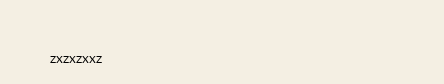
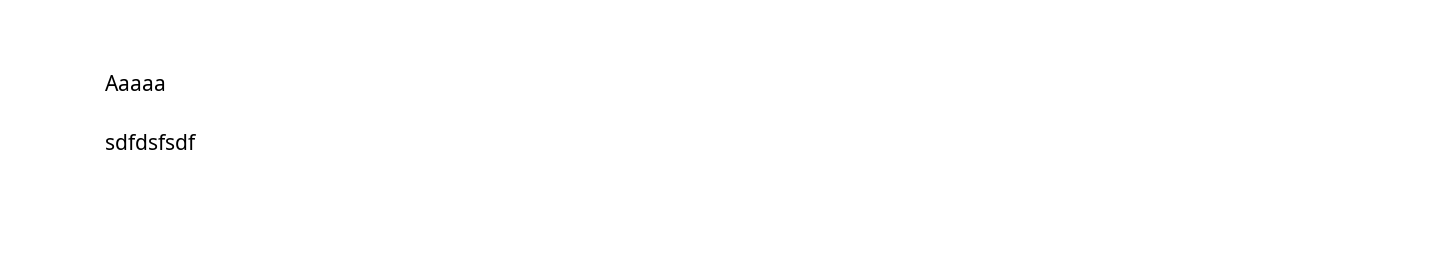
[50,56,102,63] zxzxzxxz -> [105,75,166,91] [105,134,197,150] Aaaaa // sdfdsfsdf

